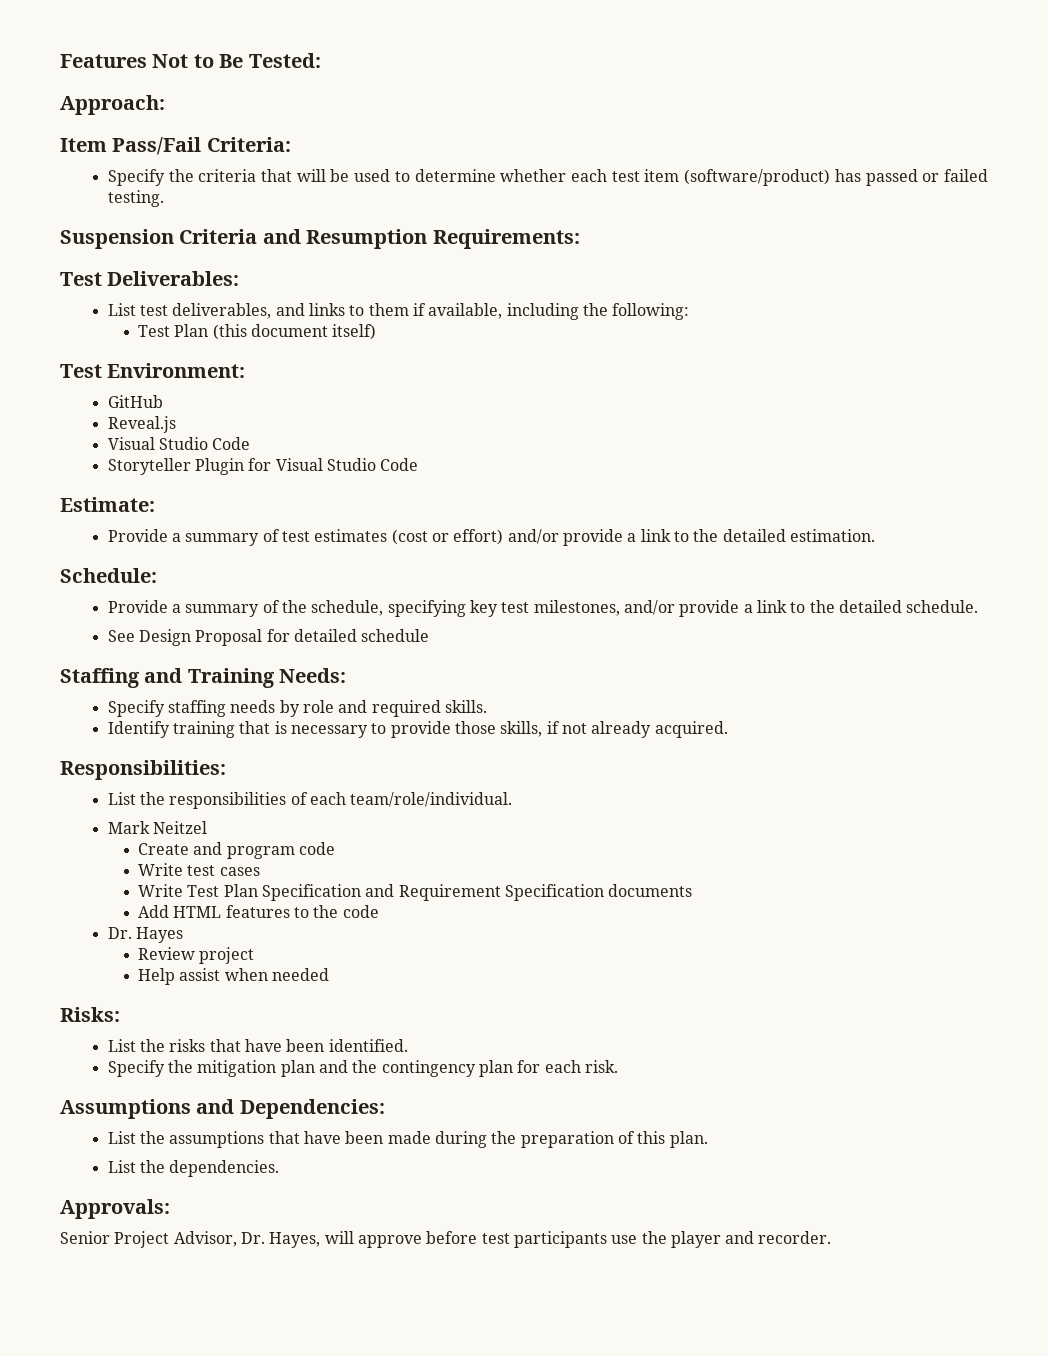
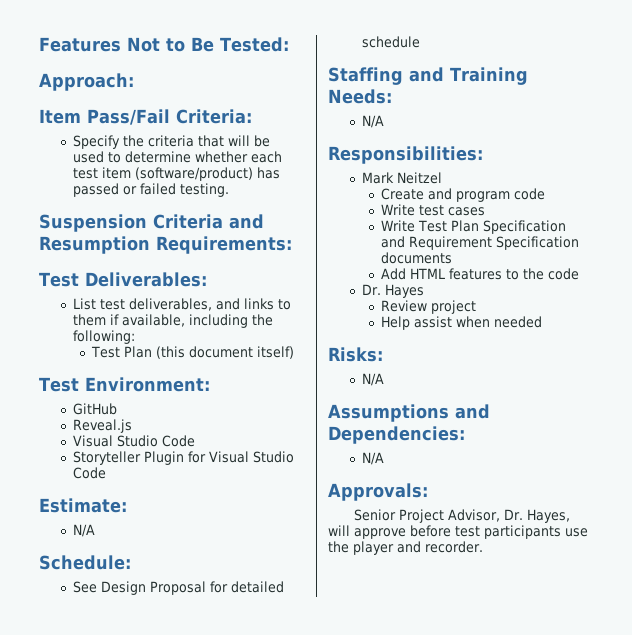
[107,529,875,546] [60,568,157,583] [107,600,979,617] Provide a summary of test estimates (cost or effort) and/or provide a link to the detailed estimation. // Schedule: // Provide a summary of the schedule, specifying key test milestones, and/or provide a link to the detailed schedule. -> [73,524,96,537] [39,555,131,570] N/A // Schedule:
[107,700,488,717] [107,721,728,738] [60,760,226,780] [107,792,513,809] Specify staffing needs by role and required skills. // Identify training that is necessary to provide those skills, if not already acquired. // Responsibilities: // List the responsibilities of each team/role/individual. -> [362,115,385,128] [328,146,483,164] N/A // Responsibilities:
[107,1039,408,1052] [107,1060,618,1077] [60,1099,385,1119] [107,1131,708,1148] [107,1160,280,1177] List the risks that have been identified. // Specify the mitigation plan and the contingency plan for each risk. // Assumptions and Dependencies: // List the assumptions that have been made during the preparation of this plan. // List the dependencies. -> [362,373,385,386] [328,404,490,422] [328,426,465,444] [362,452,385,465] N/A // Assumptions and Dependencies: // N/A

